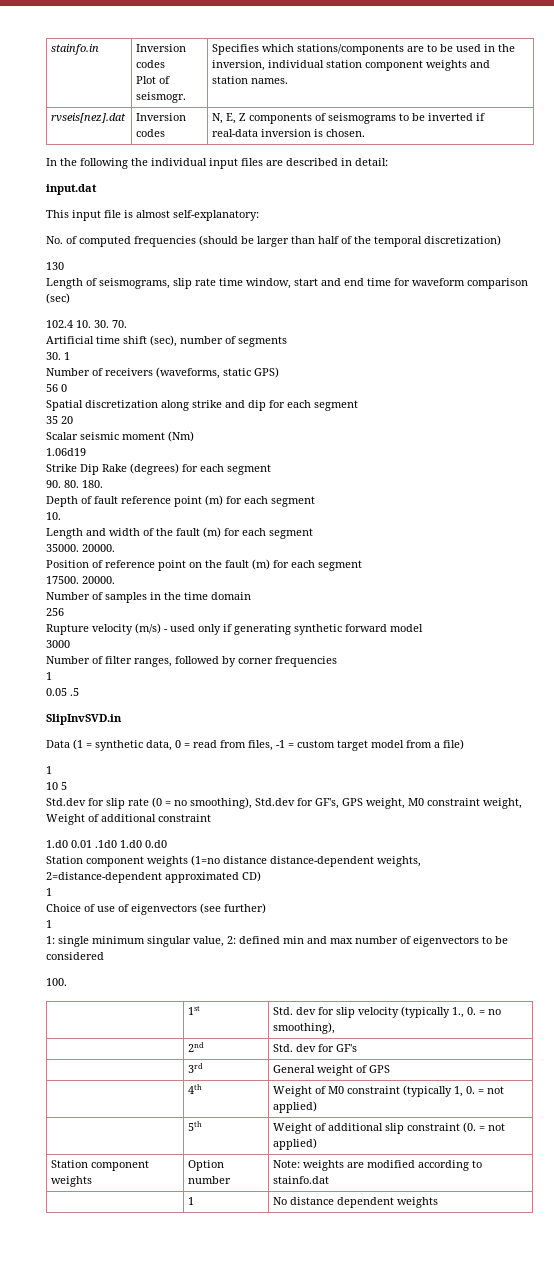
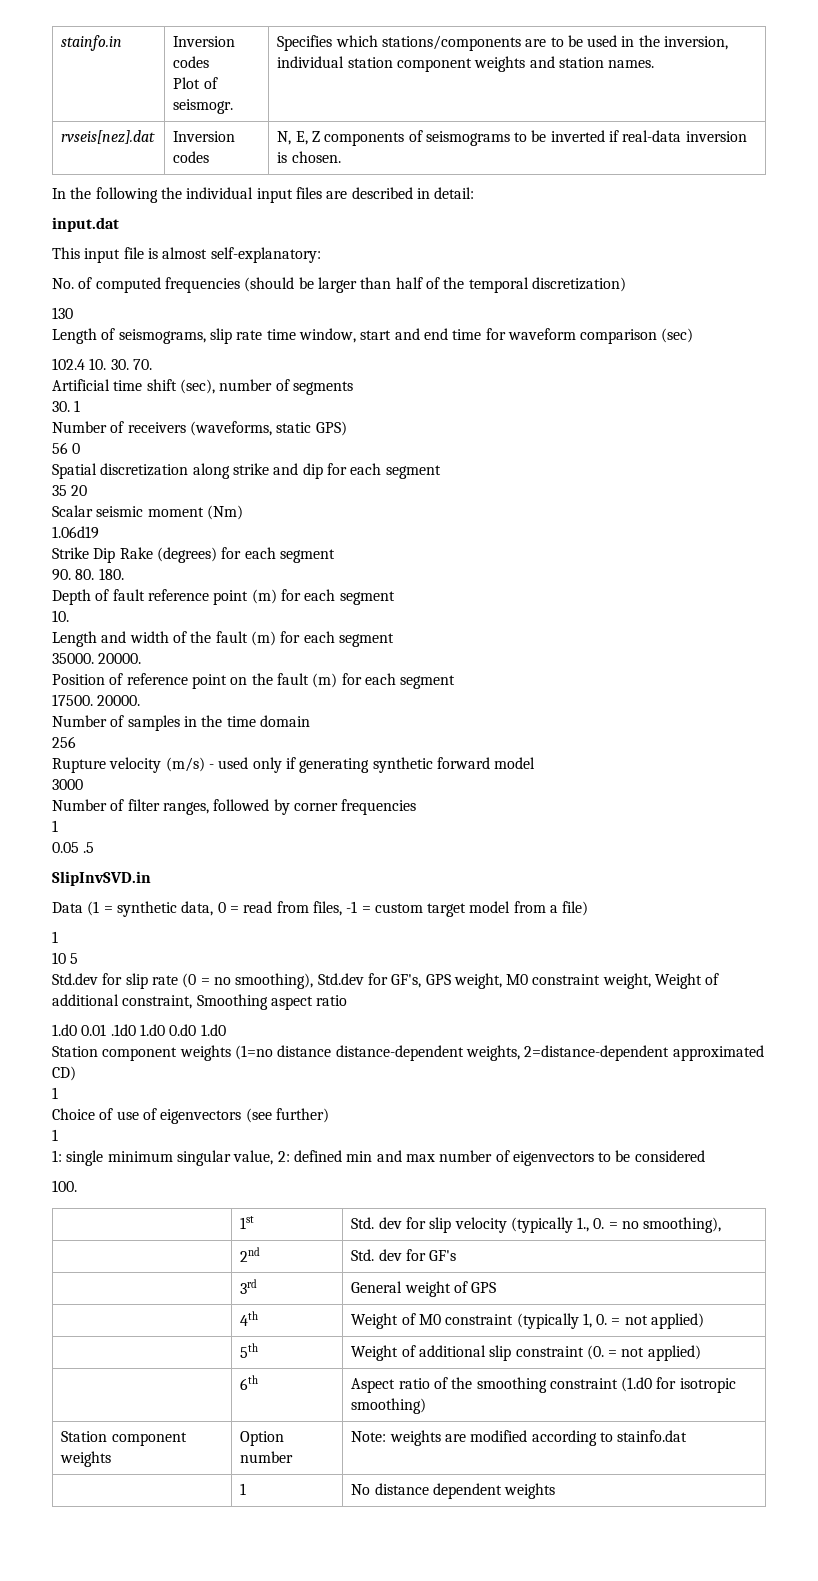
[158,814,211,822] constraint -> [122,994,348,1010] constraint, Smoothing aspect ratio
(167, 844) none -> [200,1024,226,1036] 1.d0
(318, 1144) none -> [240,1375,259,1390] [351,1377,736,1393] [351,1398,427,1414] // | 6th | Aspect ratio of the smoothing constraint (1.d0 for isotropic smoothing)

